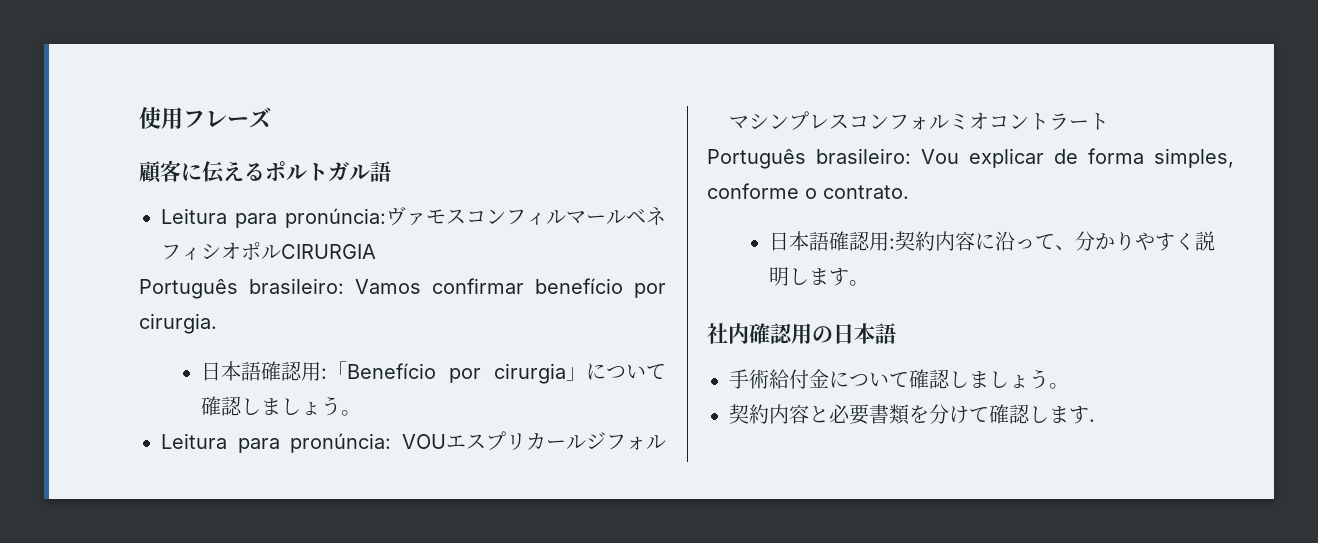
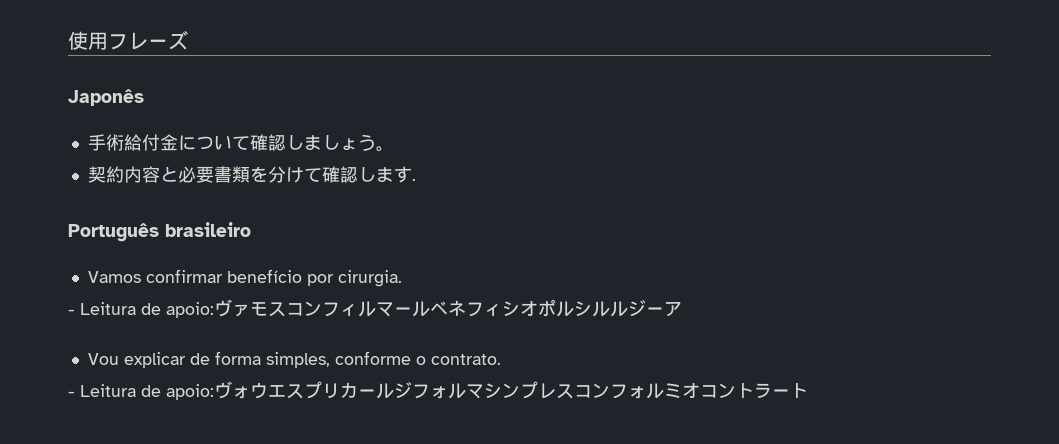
[139,160,391,184] [161,206,666,228] [161,242,376,260] [139,278,666,299] [139,313,217,334] [200,361,666,384] [200,396,361,416] [161,431,666,453] [729,111,1109,130] [707,148,1234,169] [707,183,909,199] [768,231,1215,251] [768,267,869,286] [707,323,896,344] 顧客に伝えるポルトガル語 // Leitura para pronúncia:ヴァモスコンフィルマールベネフィシオポルCIRURGIA // Português brasileiro: Vamos confirmar benefício por cirurgia. // 日本語確認用:「Benefício por cirurgia」について確認しましょう。 // Leitura para pronúncia: VOUエスプリカールジフォルマシンプレスコンフォルミオコントラート // Português brasileiro: Vou explicar de forma simples, conforme o contrato. // 日本語確認用:契約内容に沿って、分かりやすく説明します。 // 社内確認用の日本語 -> [68,89,144,106] Japonês
(1095, 420) none -> [68,222,251,242] [87,269,402,287] [68,299,682,318] [87,351,501,368] [68,381,808,400] // Português brasileiro // Vamos confirmar benefício por cirurgia. // - Leitura de apoio:ヴァモスコンフィルマールベネフィシオポルシルルジーア // Vou explicar de forma simples, conforme o contrato. // - Leitura de apoio:ヴォウエスプリカールジフォルマシンプレスコンフォルミオコントラート

